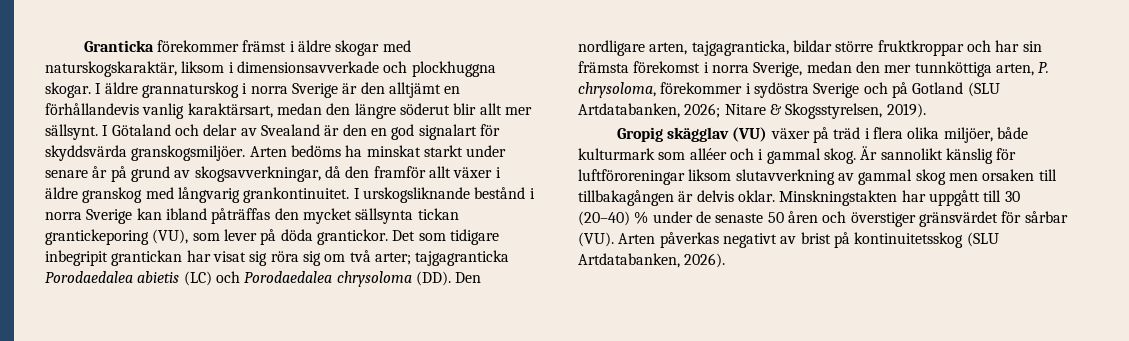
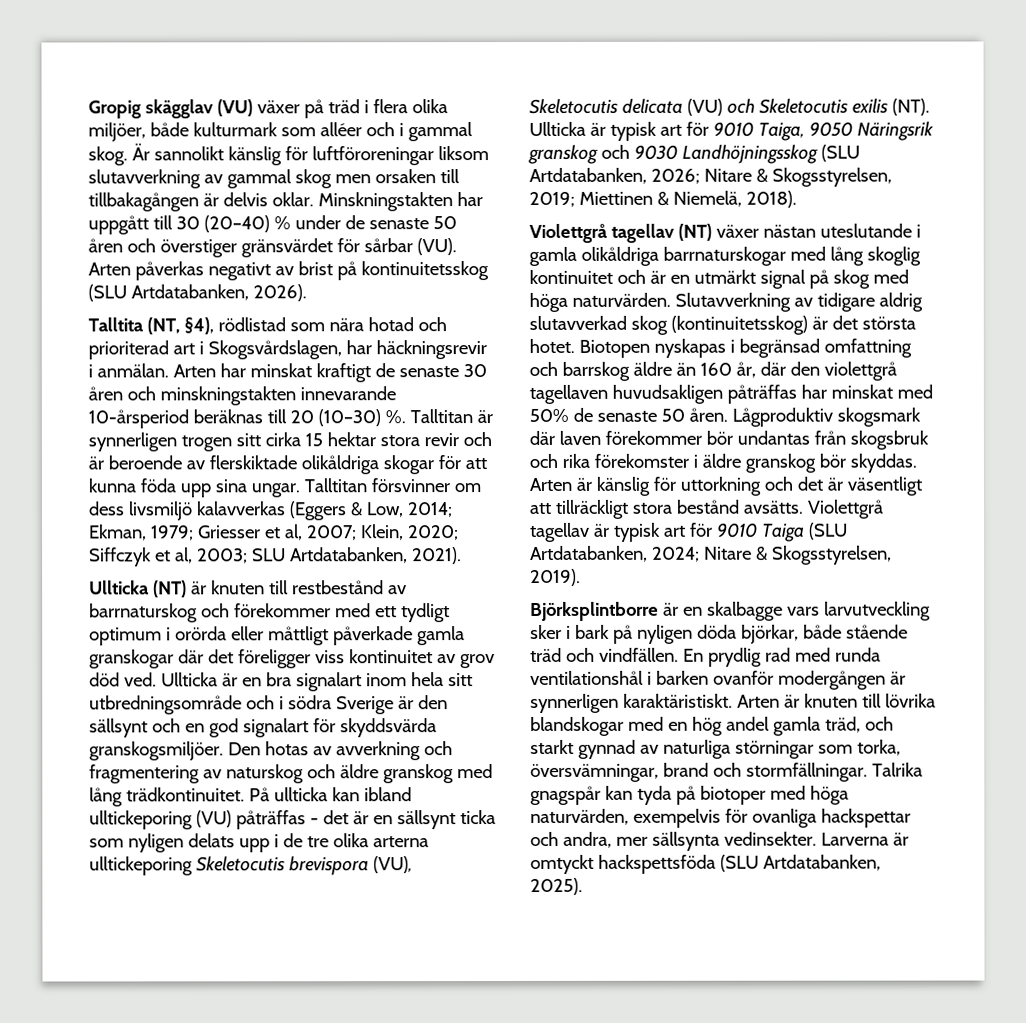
[83,40,411,56] [45,61,496,77] [45,82,461,98] [45,103,532,119] [45,124,500,140] [45,145,507,161] [45,166,501,182] [45,187,535,203] [45,208,459,224] [45,229,499,245] [45,250,510,266] [45,271,482,287] [578,40,1042,56] [578,61,1050,77] [578,82,1000,98] [578,103,926,119] Granticka förekommer främst i äldre skogar med naturskogskaraktär, liksom i dimensionsavverkade och plockhuggna skogar. I äldre grannaturskog i norra Sverige är den alltjämt en förhållandevis vanlig karaktärsart, medan den längre söderut blir allt mer sällsynt. I Götaland och delar av Svealand är den en god signalart för skyddsvärda granskogsmiljöer. Arten bedöms ha minskat starkt under senare år på grund av skogsavverkningar, då den framför allt växer i äldre granskog med långvarig grankontinuitet. I urskogsliknande bestånd i norra Sverige kan ibland påträffas den mycket sällsynta tickan grantickeporing (VU), som lever på döda grantickor. Det som tidigare inbegripit grantickan har visat sig röra sig om två arter; tajgagranticka Porodaedalea abietis (LC) och Porodaedalea chrysoloma (DD). Den nordligare arten, tajgagranticka, bildar större fruktkroppar och har sin främsta förekomst i norra Sverige, medan den mer tunnköttiga arten, P. chrysoloma, förekommer i sydöstra Sverige och på Gotland (SLU Artdatabanken, 2026; Nitare & Skogsstyrelsen, 2019). // -> (88, 109) none
(726, 260) none -> [88,317,447,335] [88,340,487,360] [88,363,487,383] [88,386,396,406] [88,409,493,429] [88,432,492,452] [88,455,487,475] [88,478,481,498] [88,501,453,521] [89,524,459,541] [89,547,462,567] [89,580,407,598] [89,603,450,623] [89,626,465,646] [89,649,495,669] [89,672,473,692] [89,695,448,715] [89,718,437,738] [89,741,453,761] [89,764,493,784] [89,787,412,807] [89,810,496,830] [89,833,429,853] [89,856,413,876] [529,98,930,116] [529,121,934,141] [528,144,860,164] [529,167,892,187] [529,190,797,208] [529,223,921,243] [529,246,921,266] [529,269,909,289] [529,292,923,312] [529,315,916,335] [529,338,912,358] [529,361,897,381] [529,384,933,404] [529,407,921,427] [529,430,929,450] [529,453,917,473] [529,476,922,496] [529,499,884,519] [530,522,848,542] [530,545,892,565] [530,568,581,586] [530,601,931,621] [530,624,908,644] [530,647,881,667] [530,670,906,690] [530,693,936,713] [530,716,894,736] [530,739,901,759] [530,762,923,782] [530,785,849,805] [530,808,911,828] [530,831,909,851] [530,854,881,874] [530,877,583,895] // Talltita (NT, §4), rödlistad som nära hotad och prioriterad art i Skogsvårdslagen, har häckningsrevir i anmälan. Arten har minskat kraftigt de senaste 30 åren och minskningstakten innevarande 10-årsperiod beräknas till 20 (10–30) %. Talltitan är synnerligen trogen sitt cirka 15 hektar stora revir och är beroende av flerskiktade olikåldriga skogar för att kunna föda upp sina ungar. Talltitan försvinner om dess livsmiljö kalavverkas (Eggers & Low, 2014; Ekman, 1979; Griesser et al, 2007; Klein, 2020; Siffczyk et al, 2003; SLU Artdatabanken, 2021). // Ullticka (NT) är knuten till restbestånd av barrnaturskog och förekommer med ett tydligt optimum i orörda eller måttligt påverkade gamla granskogar där det föreligger viss kontinuitet av grov död ved. Ullticka är en bra signalart inom hela sitt utbredningsområde och i södra Sverige är den sällsynt och en god signalart för skyddsvärda granskogsmiljöer. Den hotas av avverkning och fragmentering av naturskog och äldre granskog med lång trädkontinuitet. På ullticka kan ibland ulltickeporing (VU) påträffas - det är en sällsynt ticka som nyligen delats upp i de tre olika arterna ulltickeporing Skeletocutis brevispora (VU), Skeletocutis delicata (VU) och Skeletocutis exilis (NT). Ullticka är typisk art för 9010 Taiga, 9050 Näringsrik granskog och 9030 Landhöjningsskog (SLU Artdatabanken, 2026; Nitare & Skogsstyrelsen, 2019; Miettinen & Niemelä, 2018). // Violettgrå tagellav (NT) växer nästan uteslutande i gamla olikåldriga barrnaturskogar med lång skoglig kontinuitet och är en utmärkt signal på skog med höga naturvärden. Slutavverkning av tidigare aldrig slutavverkad skog (kontinuitetsskog) är det största hotet. Biotopen nyskapas i begränsad omfattning och barrskog äldre än 160 år, där den violettgrå tagellaven huvudsakligen påträffas har minskat med 50% de senaste 50 åren. Lågproduktiv skogsmark där laven förekommer bör undantas från skogsbruk och rika förekomster i äldre granskog bör skyddas. Arten är känslig för uttorkning och det är väsentligt att tillräckligt stora bestånd avsätts. Violettgrå tagellav är typisk art för 9010 Taiga (SLU Artdatabanken, 2024; Nitare & Skogsstyrelsen, 2019). // Björksplintborre är en skalbagge vars larvutveckling sker i bark på nyligen döda björkar, både stående träd och vindfällen. En prydlig rad med runda ventilationshål i barken ovanför modergången är synnerligen karaktäristiskt. Arten är knuten till lövrika blandskogar med en hög andel gamla träd, och starkt gynnad av naturliga störningar som torka, översvämningar, brand och stormfällningar. Talrika gnagspår kan tyda på biotoper med höga naturvärden, exempelvis för ovanliga hackspettar och andra, mer sällsynta vedinsekter. Larverna är omtyckt hackspettsföda (SLU Artdatabanken, 2025).

